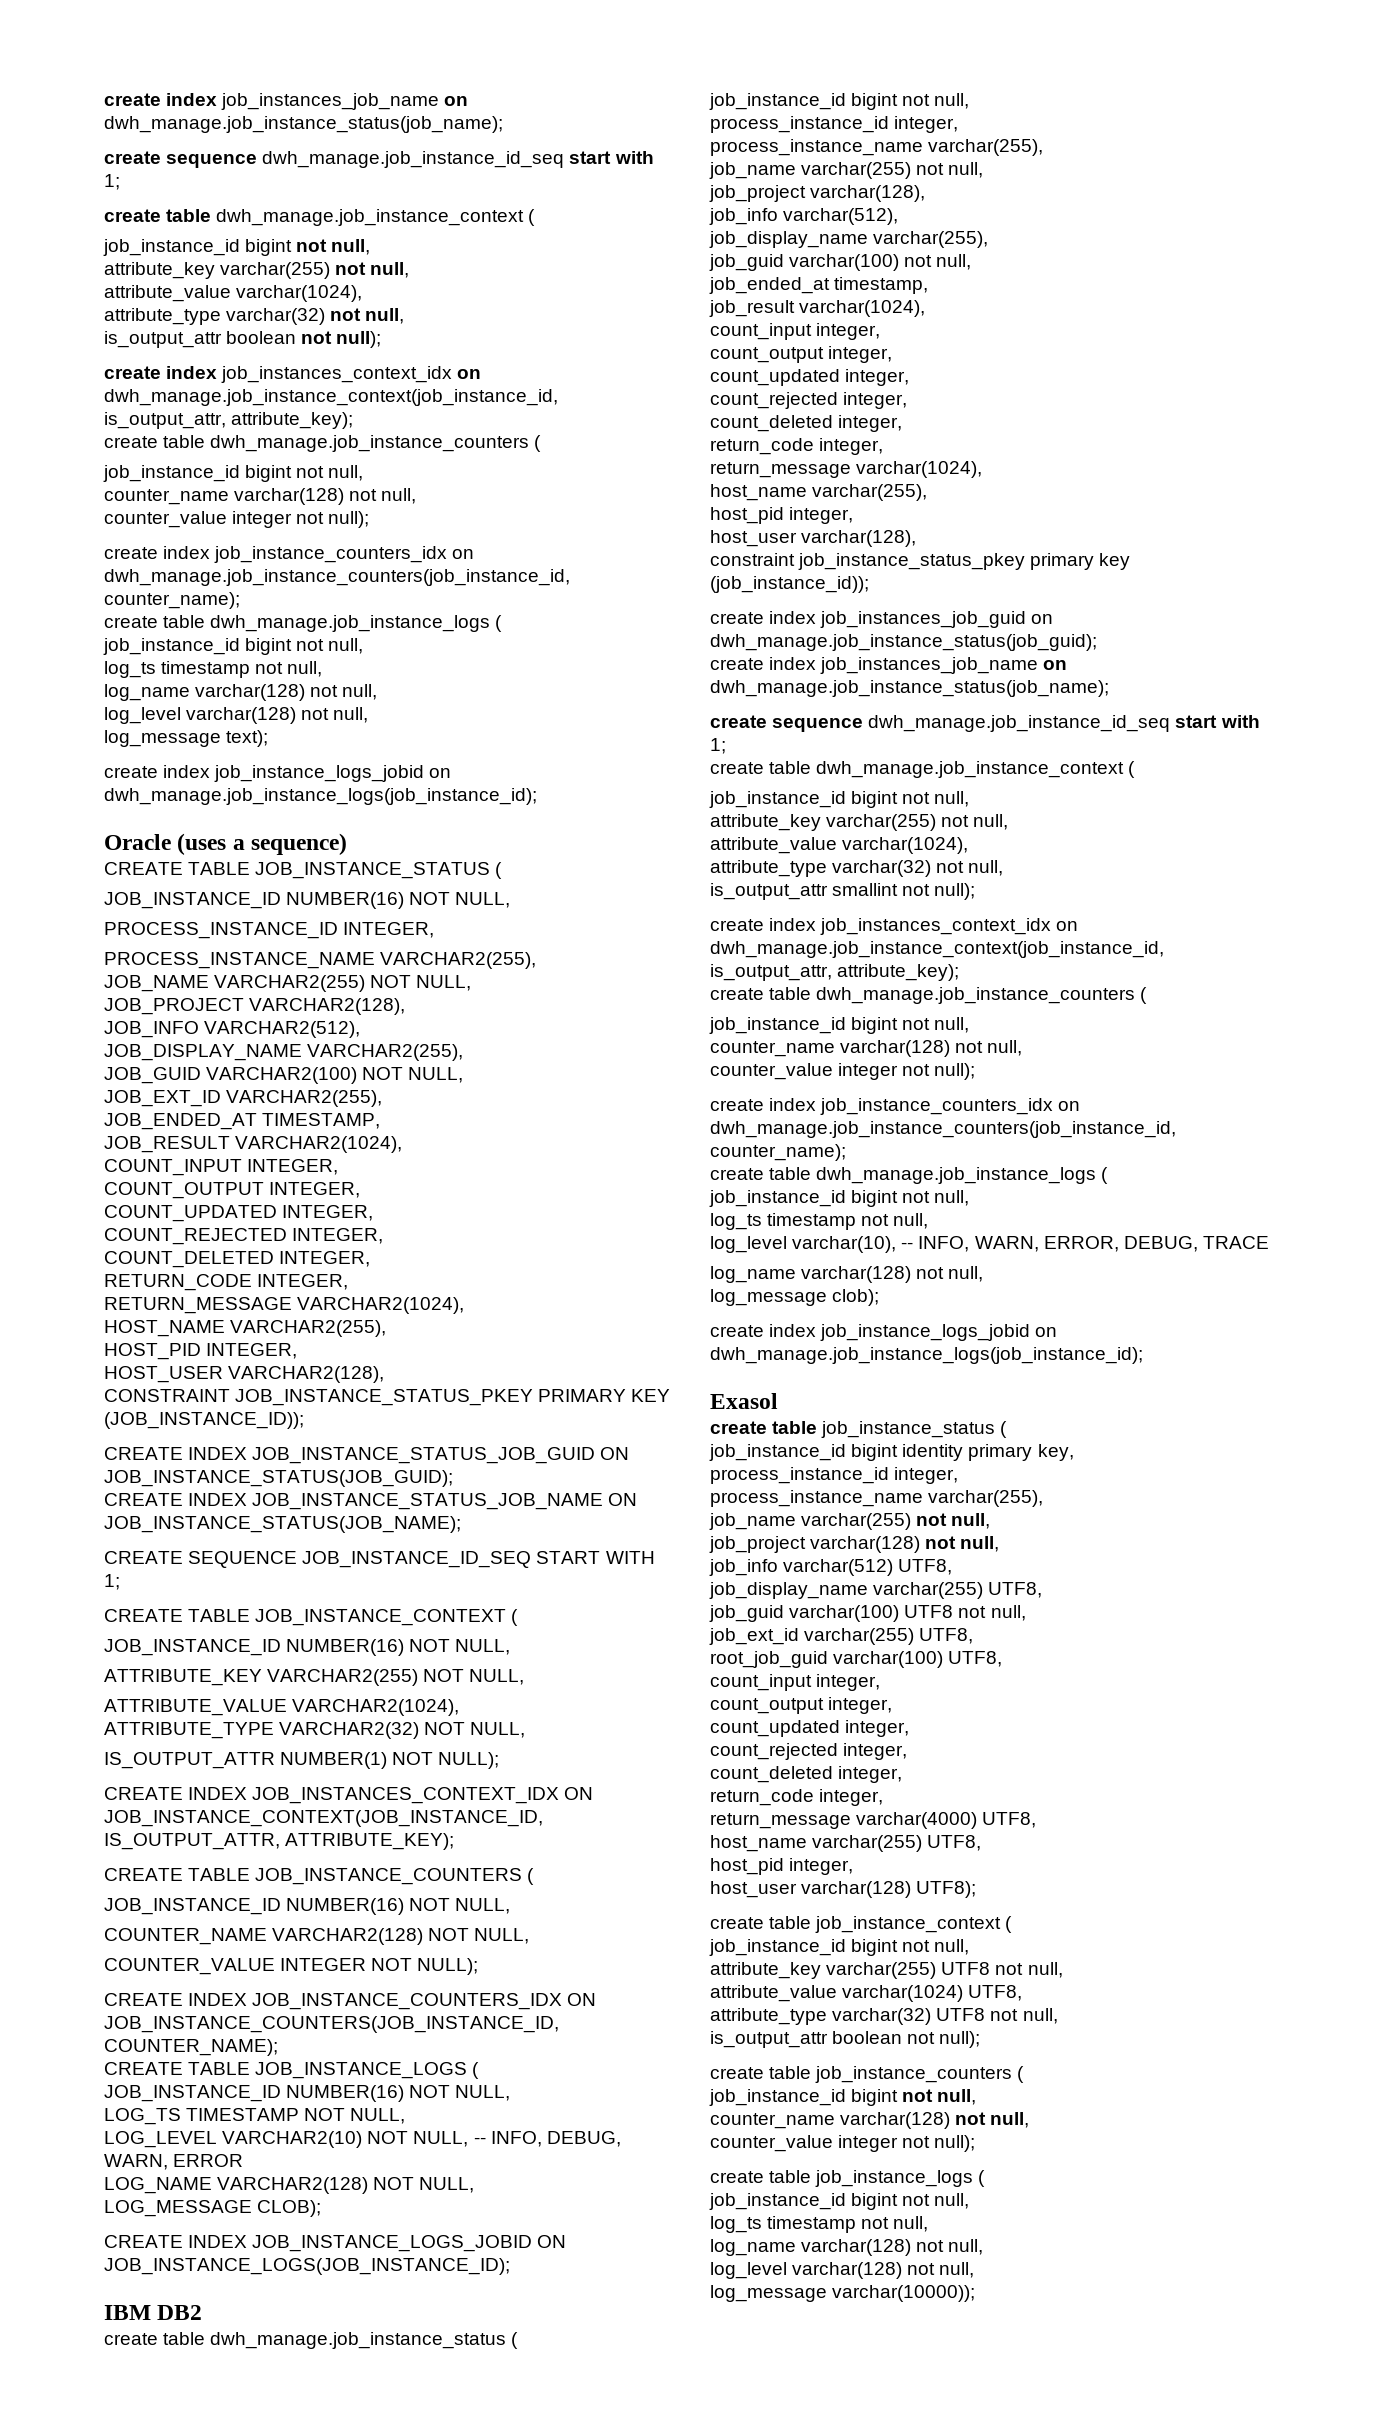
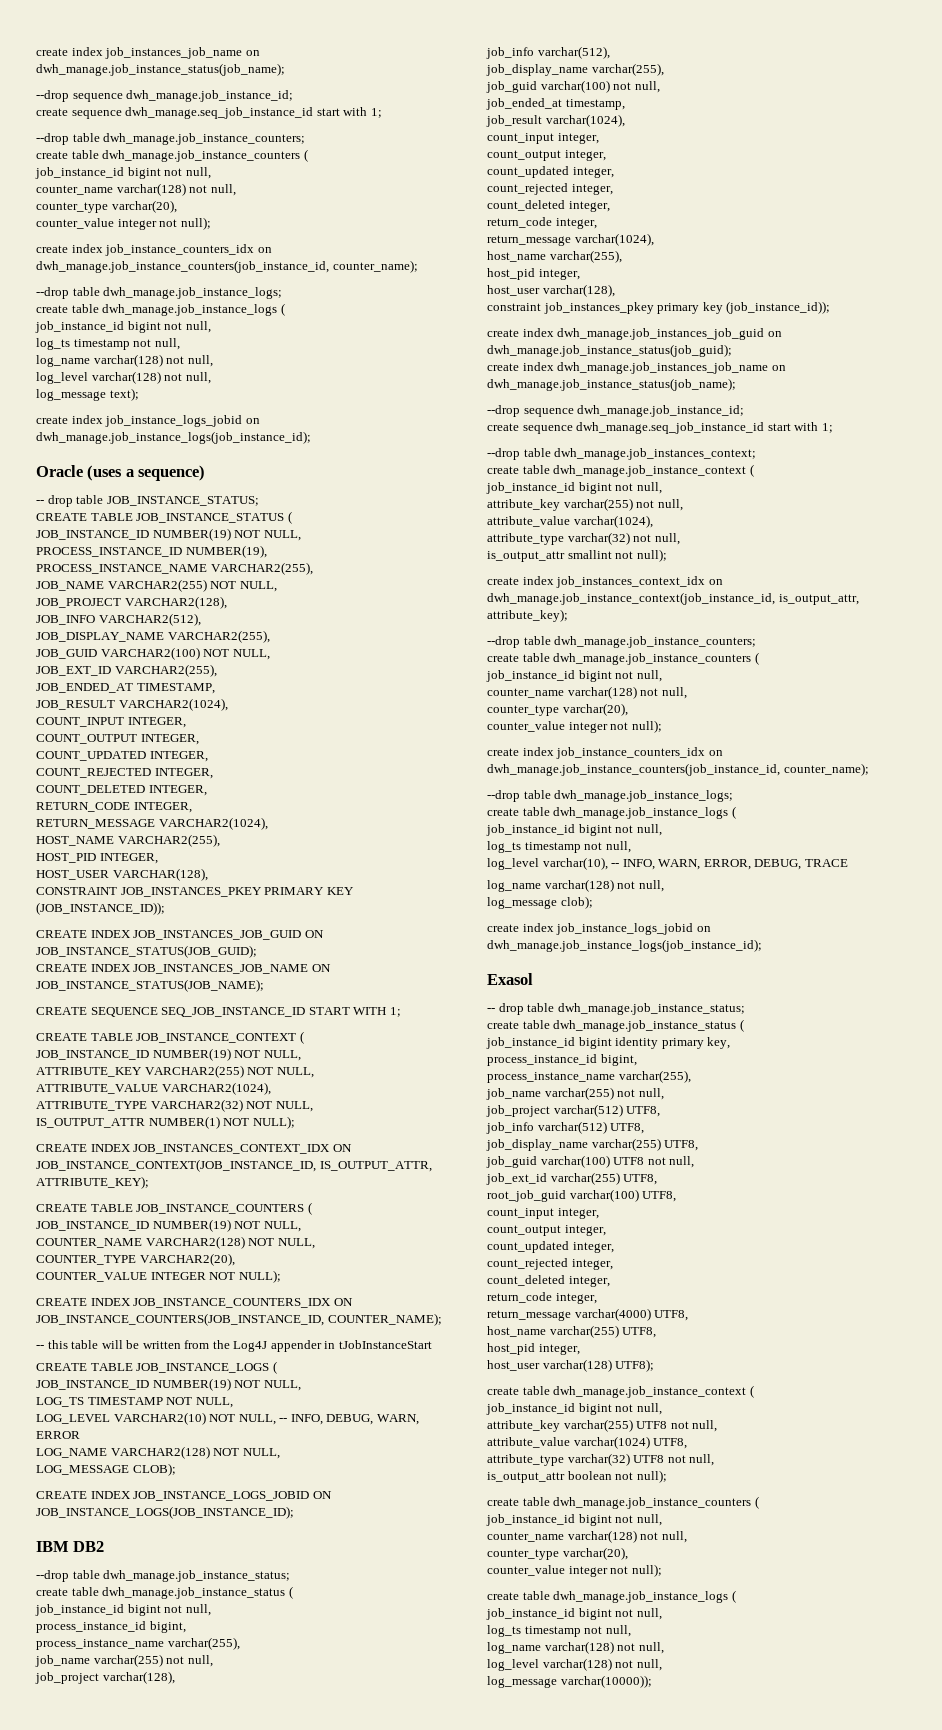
[104,93,469,110] [104,116,503,133] [104,151,654,168] [104,174,120,190] [104,209,536,226] [103,239,371,256] [104,262,410,279] [104,285,363,302] [104,308,405,325] [104,331,382,348] [104,366,482,383] [104,389,558,406] [104,412,354,429] create index job_instances_job_name on dwh_manage.job_instance_status(job_name); // create sequence dwh_manage.job_instance_id_seq start with 1; // create table dwh_manage.job_instance_context ( // job_instance_id bigint not null, // attribute_key varchar(255) not null, // attribute_value varchar(1024), // attribute_type varchar(32) not null, // is_output_attr boolean not null); // create index job_instances_context_idx on dwh_manage.job_instance_context(job_instance_id, is_output_attr, attribute_key); -> [36,47,260,59] [36,63,285,76] [36,90,294,102] [36,107,382,119] [36,133,306,145] create index job_instances_job_name on dwh_manage.job_instance_status(job_name); // --drop sequence dwh_manage.job_instance_id; // create sequence dwh_manage.seq_job_instance_id start with 1; // --drop table dwh_manage.job_instance_counters;
(417, 496) none -> [36,200,177,213] // counter_type varchar(20),
(240, 600) none -> [36,287,283,299] // --drop table dwh_manage.job_instance_logs;
(348, 844) none -> [36,495,259,507] // -- drop table JOB_INSTANCE_STATUS;
[286,892,405,909] NUMBER(16) -> [152,528,231,541] NUMBER(19)
[343,922,435,938] INTEGER, -> [185,545,267,558] NUMBER(19),
[228,1366,385,1383] VARCHAR2(128), -> [112,868,208,881] VARCHAR(128),
[235,1389,534,1406] JOB_INSTANCE_STATUS_PKEY -> [120,887,262,897] JOB_INSTANCES_PKEY
[252,1447,596,1464] JOB_INSTANCE_STATUS_JOB_GUID -> [133,930,302,940] JOB_INSTANCES_JOB_GUID
[252,1493,604,1510] JOB_INSTANCE_STATUS_JOB_NAME -> [133,964,309,974] JOB_INSTANCES_JOB_NAME
[302,1551,532,1568] JOB_INSTANCE_ID_SEQ -> [161,1007,306,1017] SEQ_JOB_INSTANCE_ID
[286,1639,405,1656] NUMBER(16) -> [152,1048,231,1061] NUMBER(19)
[286,1898,405,1915] NUMBER(16) -> [152,1219,231,1232] NUMBER(19)
(530, 1936) none -> [36,1253,235,1266] // COUNTER_TYPE VARCHAR2(20),
(278, 2047) none -> [36,1340,432,1352] // -- this table will be written from the Log4J appender in tJobInstanceStart
[286,2085,405,2102] NUMBER(16) -> [152,1378,231,1391] NUMBER(19)
(203, 2312) none -> [36,1570,291,1582] // --drop table dwh_manage.job_instance_status;
[894,116,959,133] integer, -> [149,1621,186,1633] bigint,
[798,553,1026,570] job_instance_status_pkey -> [543,302,654,314] job_instances_pkey
[820,611,1027,628] job_instances_job_guid -> [557,328,765,340] dwh_manage.job_instances_job_guid
[820,657,1068,674] [710,680,1109,697] [710,715,1260,732] [710,738,726,754] job_instances_job_name on dwh_manage.job_instance_status(job_name); // create sequence dwh_manage.job_instance_id_seq start with 1; -> [557,362,786,374] [487,378,736,391] [487,405,745,417] [487,422,833,434] [487,448,757,460] dwh_manage.job_instances_job_name on dwh_manage.job_instance_status(job_name); // --drop sequence dwh_manage.job_instance_id; // create sequence dwh_manage.seq_job_instance_id start with 1; // --drop table dwh_manage.job_instances_context;
(960, 972) none -> [487,636,757,648] // --drop table dwh_manage.job_instance_counters;
(1023, 1048) none -> [487,703,628,716] // counter_type varchar(20),
(846, 1152) none -> [487,790,734,802] // --drop table dwh_manage.job_instance_logs;
[710,1421,996,1438] // create table job_instance_status -> [487,1003,745,1015] [487,1020,737,1032] // -- drop table dwh_manage.job_instance_status; // create table dwh_manage.job_instance_status
[894,1467,959,1484] [710,1490,1044,1507] [709,1513,991,1530] [709,1536,1000,1553] integer, // process_instance_name varchar(255), // job_name varchar(255) not null, // job_project varchar(128) not null, -> [600,1054,637,1066] [487,1070,691,1083] [486,1087,664,1100] [486,1104,661,1117] bigint, // process_instance_name varchar(255), // job_name varchar(255) not null, // job_project varchar(512) UTF8,
[815,1916,1002,1933] job_instance_context -> [553,1386,747,1398] dwh_manage.job_instance_context
[815,2066,1025,2083] [709,2089,977,2106] [710,2112,1030,2129] job_instance_counters ( // job_instance_id bigint not null, // counter_name varchar(128) not null, -> [553,1496,759,1509] [486,1514,662,1526] [487,1530,687,1543] [487,1547,628,1560] dwh_manage.job_instance_counters ( // job_instance_id bigint not null, // counter_name varchar(128) not null, // counter_type varchar(20),
[815,2170,974,2187] job_instance_logs -> [553,1591,729,1603] dwh_manage.job_instance_logs

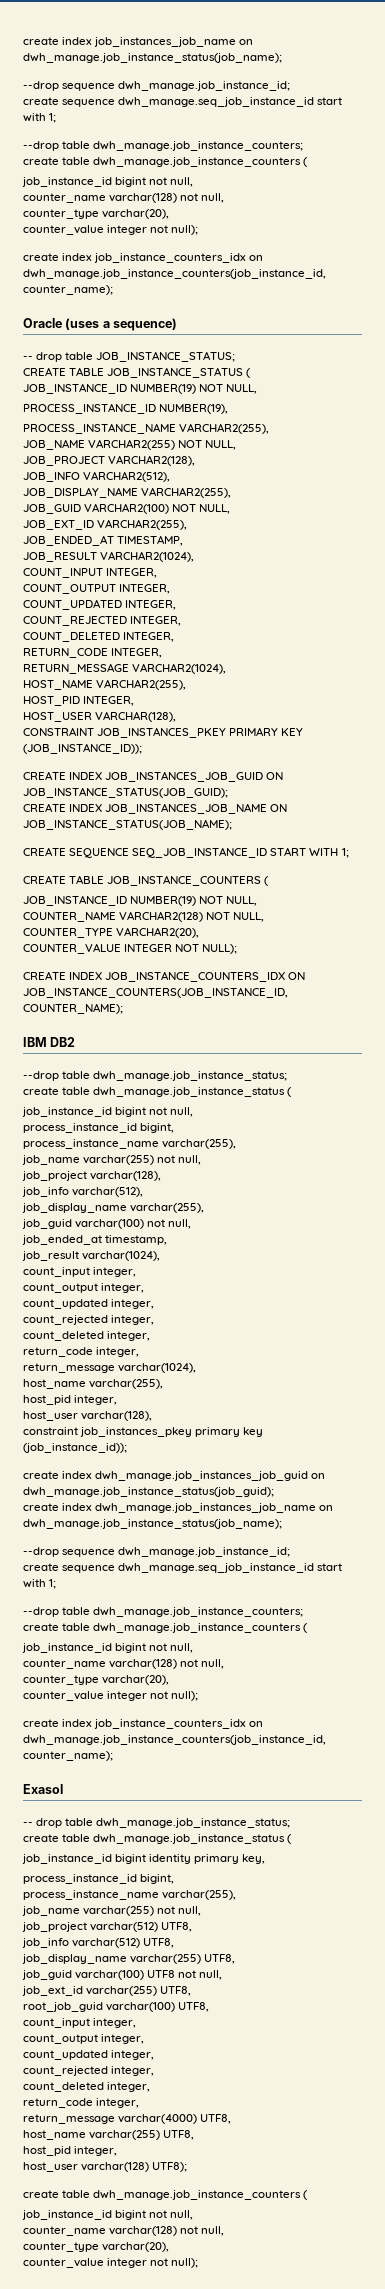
[36,287,283,299] [36,303,285,316] [35,321,211,333] [36,338,180,350] [36,354,213,367] [36,371,211,384] [36,388,139,401] [36,415,260,427] [36,431,311,444] // --drop table dwh_manage.job_instance_logs; // create table dwh_manage.job_instance_logs ( // job_instance_id bigint not null, // log_ts timestamp not null, // log_name varchar(128) not null, // log_level varchar(128) not null, // log_message text); // create index job_instance_logs_jobid on dwh_manage.job_instance_logs(job_instance_id); -> (113, 290) none
[36,1031,304,1044] [36,1048,301,1061] [36,1065,314,1078] [36,1082,271,1095] [36,1099,313,1112] [36,1116,295,1129] [36,1144,352,1154] [36,1159,432,1172] [36,1176,149,1189] // CREATE TABLE JOB_INSTANCE_CONTEXT ( // JOB_INSTANCE_ID NUMBER(19) NOT NULL, // ATTRIBUTE_KEY VARCHAR2(255) NOT NULL, // ATTRIBUTE_VALUE VARCHAR2(1024), // ATTRIBUTE_TYPE VARCHAR2(32) NOT NULL, // IS_OUTPUT_ATTR NUMBER(1) NOT NULL); // CREATE INDEX JOB_INSTANCES_CONTEXT_IDX ON JOB_INSTANCE_CONTEXT(JOB_INSTANCE_ID, IS_OUTPUT_ATTR, ATTRIBUTE_KEY); -> (349, 853) none
[36,1340,432,1352] [36,1361,277,1374] [36,1378,301,1391] [36,1397,233,1408] [36,1412,419,1425] [36,1431,80,1439] [36,1446,280,1459] [36,1463,176,1476] [36,1491,332,1501] [36,1506,294,1519] // -- this table will be written from the Log4J appender in tJobInstanceStart // CREATE TABLE JOB_INSTANCE_LOGS ( // JOB_INSTANCE_ID NUMBER(19) NOT NULL, // LOG_TS TIMESTAMP NOT NULL, // LOG_LEVEL VARCHAR2(10) NOT NULL, -- INFO, DEBUG, WARN, ERROR // LOG_NAME VARCHAR2(128) NOT NULL, // LOG_MESSAGE CLOB); // CREATE INDEX JOB_INSTANCE_LOGS_JOBID ON JOB_INSTANCE_LOGS(JOB_INSTANCE_ID); -> (123, 1008) none
[487,448,757,460] [487,464,754,477] [486,482,662,494] [487,498,683,511] [487,515,653,528] [487,532,680,545] [487,549,667,562] [487,576,723,588] [487,592,859,605] [487,609,568,622] // --drop table dwh_manage.job_instances_context; // create table dwh_manage.job_instance_context ( // job_instance_id bigint not null, // attribute_key varchar(255) not null, // attribute_value varchar(1024), // attribute_type varchar(32) not null, // is_output_attr smallint not null); // create index job_instances_context_idx on dwh_manage.job_instance_context(job_instance_id, is_output_attr, attribute_key); -> (57, 1584) none
[487,790,734,802] [487,806,736,819] [486,824,662,836] [487,841,631,853] [487,857,848,870] [487,879,664,892] [487,896,593,909] [487,923,711,935] [487,939,762,952] // --drop table dwh_manage.job_instance_logs; // create table dwh_manage.job_instance_logs ( // job_instance_id bigint not null, // log_ts timestamp not null, // log_level varchar(10), -- INFO, WARN, ERROR, DEBUG, TRACE // log_name varchar(128) not null, // log_message clob); // create index job_instance_logs_jobid on dwh_manage.job_instance_logs(job_instance_id); -> (113, 1756) none
[487,1385,754,1398] [486,1403,662,1415] [487,1419,718,1432] [487,1436,688,1449] [487,1453,715,1466] [487,1470,667,1483] // create table dwh_manage.job_instance_context ( // job_instance_id bigint not null, // attribute_key varchar(255) UTF8 not null, // attribute_value varchar(1024) UTF8, // attribute_type varchar(32) UTF8 not null, // is_output_attr boolean not null); -> (188, 2167) none
[487,1590,736,1603] [486,1608,662,1620] [487,1625,631,1637] [487,1641,664,1654] [487,1658,662,1671] [487,1675,652,1688] // create table dwh_manage.job_instance_logs ( // job_instance_id bigint not null, // log_ts timestamp not null, // log_name varchar(128) not null, // log_level varchar(128) not null, // log_message varchar(10000)); -> (199, 2263) none

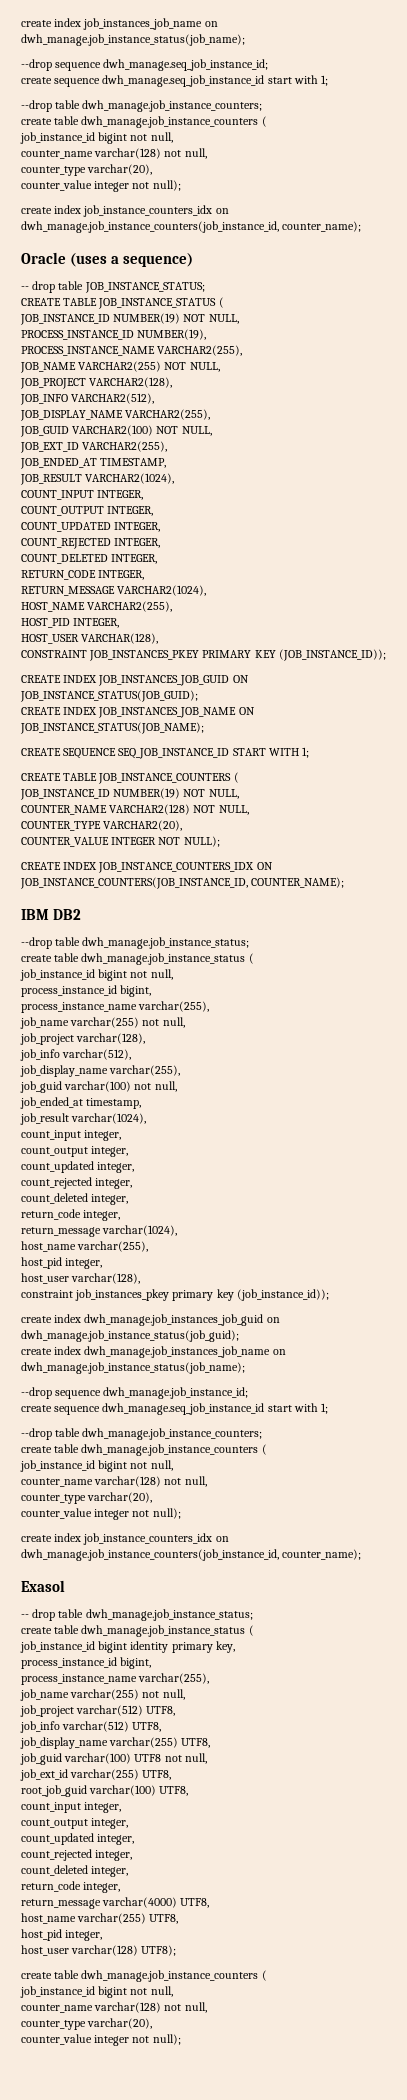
[118,81,291,91] dwh_manage.job_instance_id; -> [103,59,269,71] dwh_manage.seq_job_instance_id;

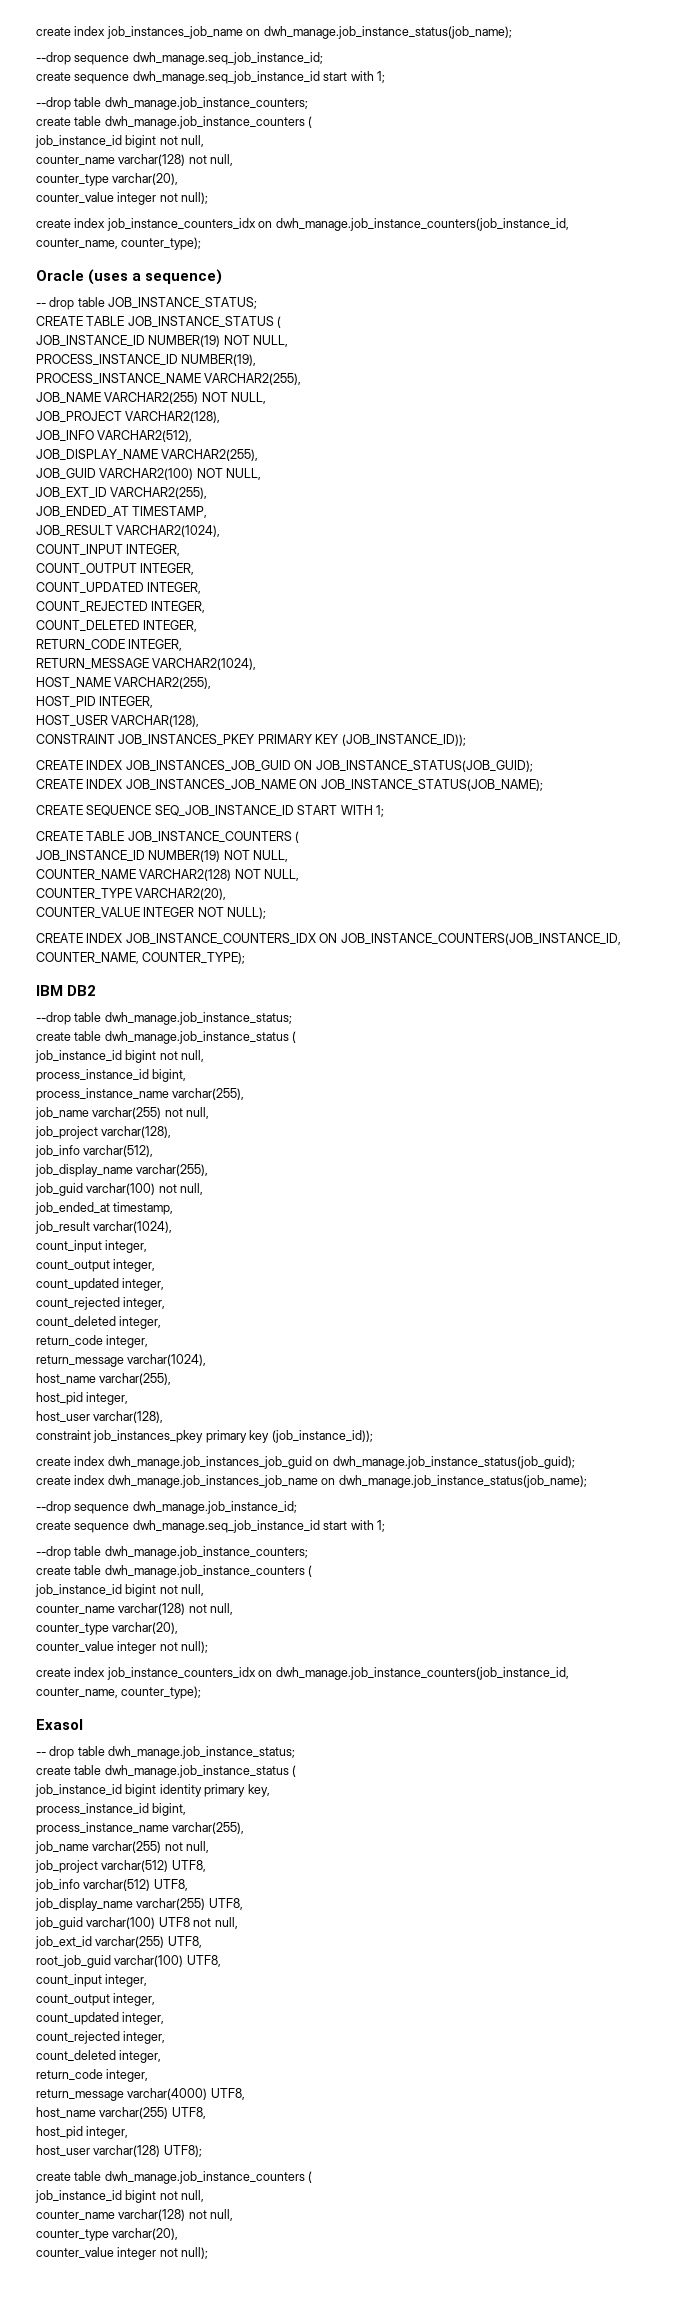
[282,221,362,232] counter_name); -> [36,237,202,250] counter_name, counter_type);
[251,877,345,888] COUNTER_NAME); -> [36,952,246,964] COUNTER_NAME, COUNTER_TYPE);
[282,1549,362,1560] counter_name); -> [36,1686,202,1699] counter_name, counter_type);

